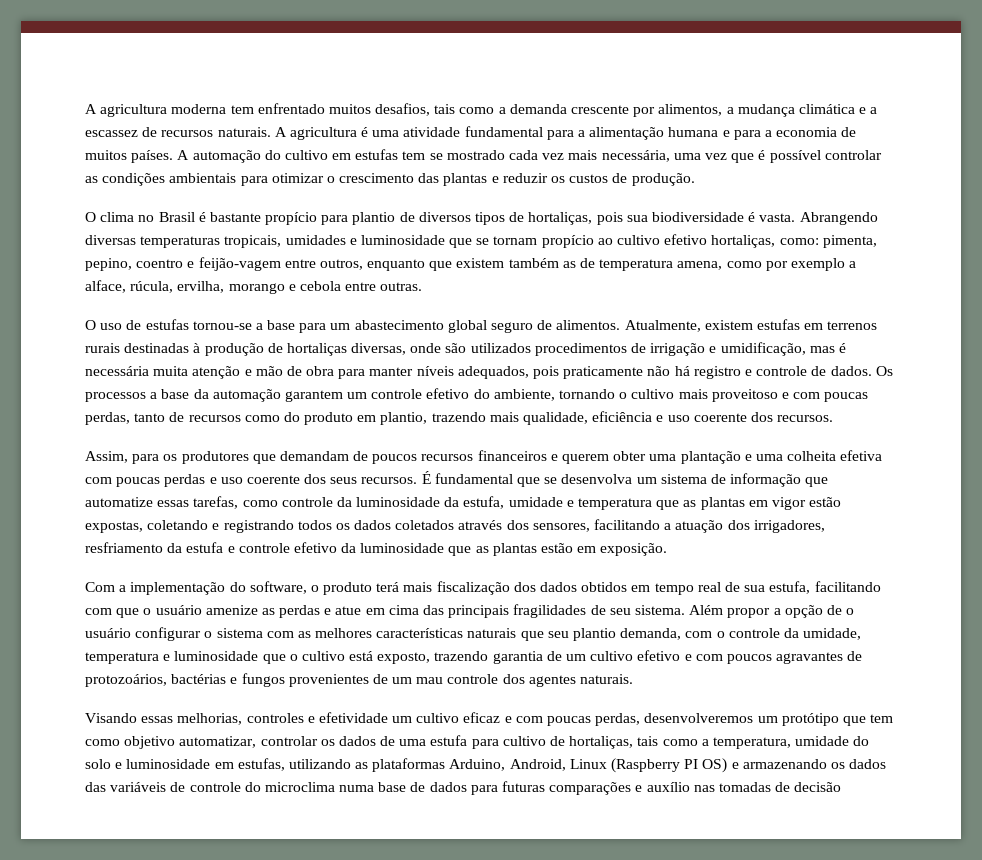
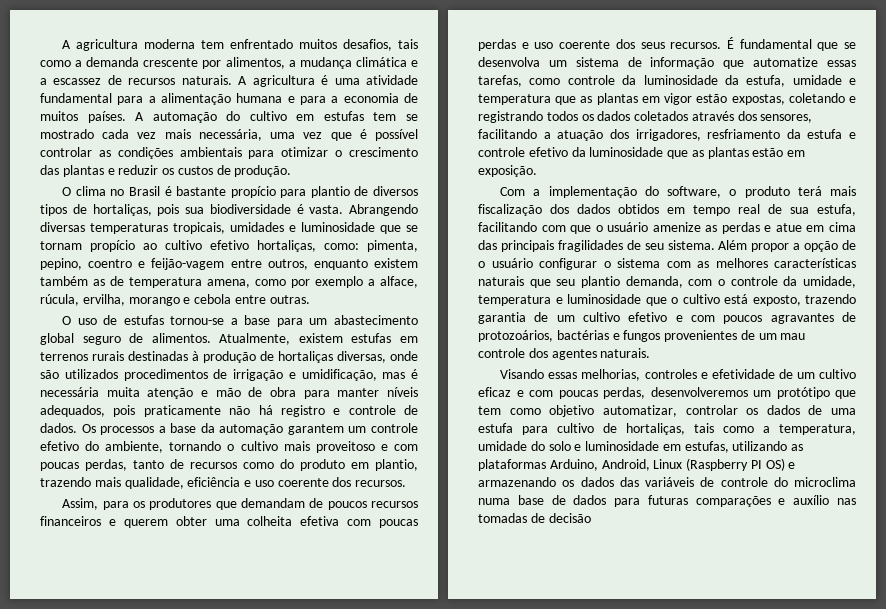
[429,261,453,271] que -> (368, 264) none
[680,451,783,464] plantação e uma -> (240, 522) none
(388, 717) none -> [778,369,793,379] de

